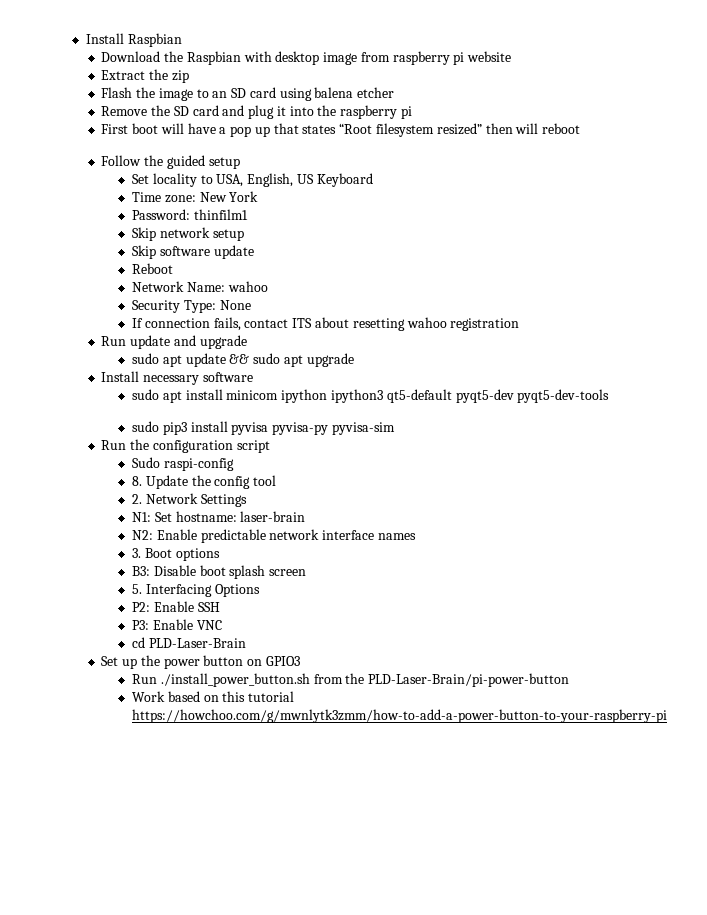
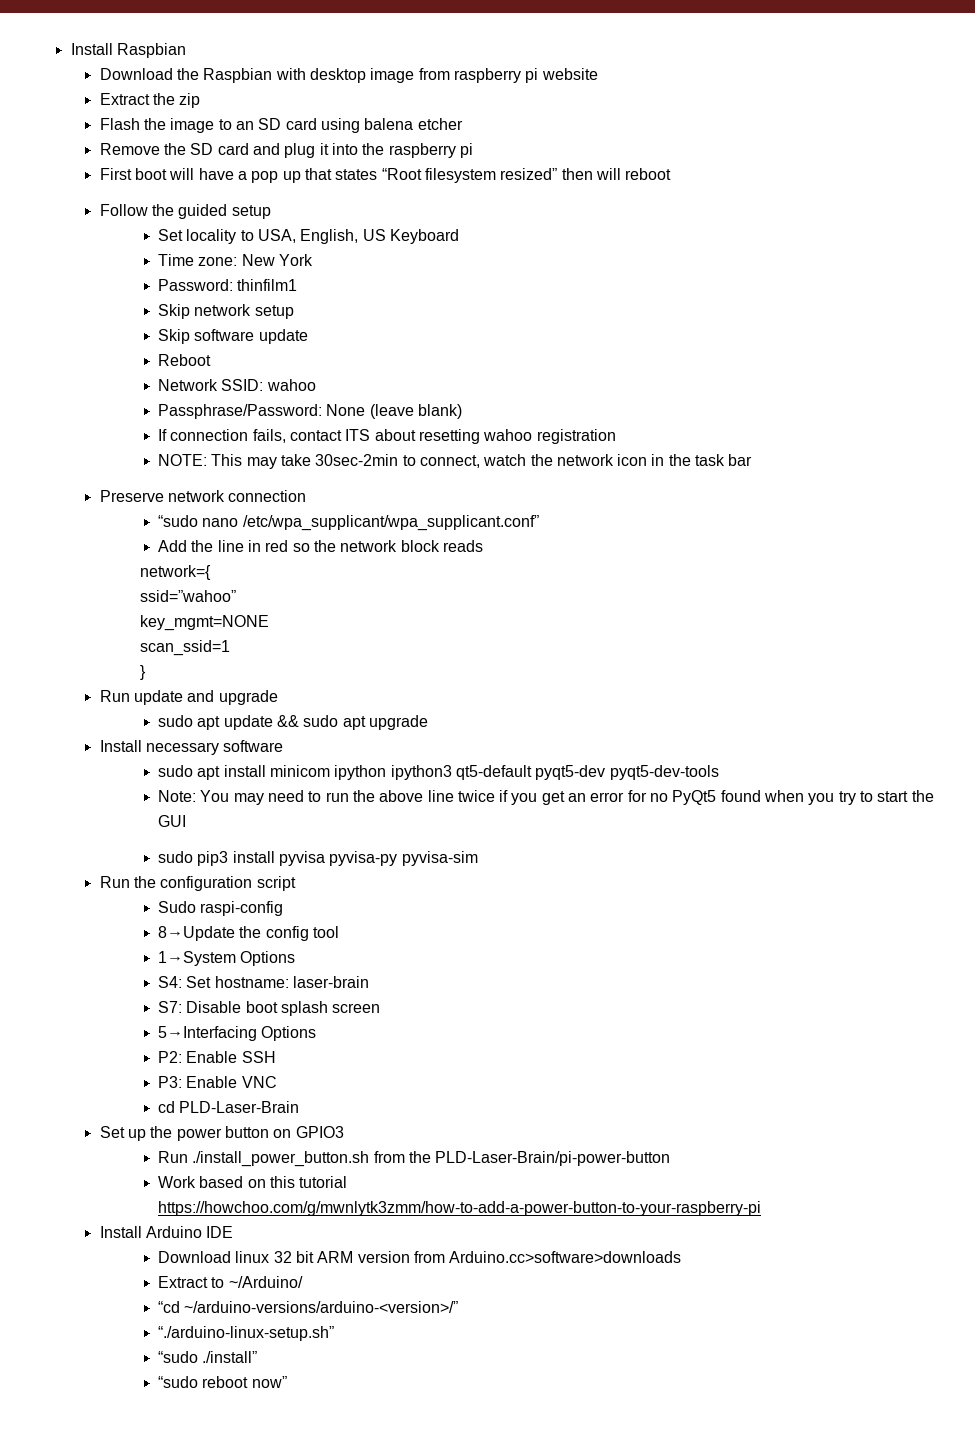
[186,282,225,292] Name: -> [221,379,264,391] SSID:
[132,300,216,313] Security Type: -> [157,404,322,419] Passphrase/Password:
(251, 305) none -> [369,404,462,419] (leave blank)
(520, 324) none -> [157,454,753,469] [99,490,307,502] [157,515,539,531] [157,540,483,552] [140,565,212,580] [140,590,237,602] [140,615,270,631] [140,640,231,656] [140,665,147,680] // NOTE: This may take 30sec-2min to connect, watch the network icon in the task bar // Preserve network connection // “sudo nano /etc/wpa_supplicant/wpa_supplicant.conf” // Add the line in red so the network block reads // network={ // ssid=”wahoo” // key_mgmt=NONE // scan_ssid=1 // }
(610, 396) none -> [157,790,934,805] [157,815,186,827] // Note: You may need to run the above line twice if you get an error for no PyQt5 found when you try to start the GUI
[132,475,188,489] 8. Update -> [157,926,235,941] 8→Update
[132,493,247,507] [132,512,152,522] 2. Network Settings // N1: -> [157,951,296,966] [157,976,182,988] 1→System Options // S4:
[132,529,416,543] [132,548,220,561] [132,566,151,576] N2: Enable predictable network interface names // 3. Boot options // B3: -> [157,1001,182,1013] S7:
[132,584,212,597] 5. Interfacing -> [157,1026,257,1041] 5→Interfacing
(668, 716) none -> [99,1226,234,1238] [157,1251,682,1263] [157,1276,303,1288] [157,1301,459,1313] [157,1326,334,1341] [157,1351,258,1363] [157,1376,287,1388] // Install Arduino IDE // Download linux 32 bit ARM version from Arduino.cc>software>downloads // Extract to ~/Arduino/ // “cd ~/arduino-versions/arduino-<version>/” // “./arduino-linux-setup.sh” // “sudo ./install” // “sudo reboot now”

